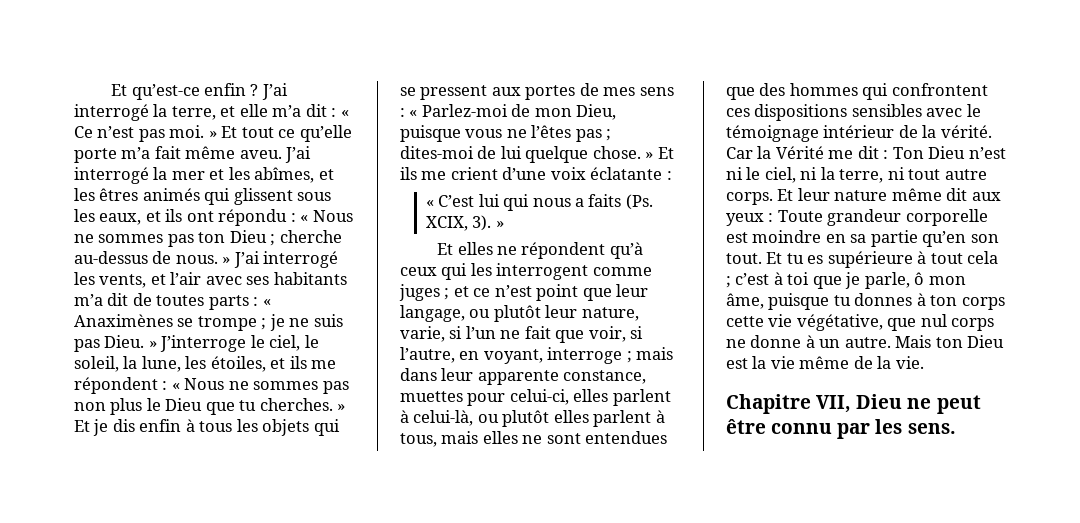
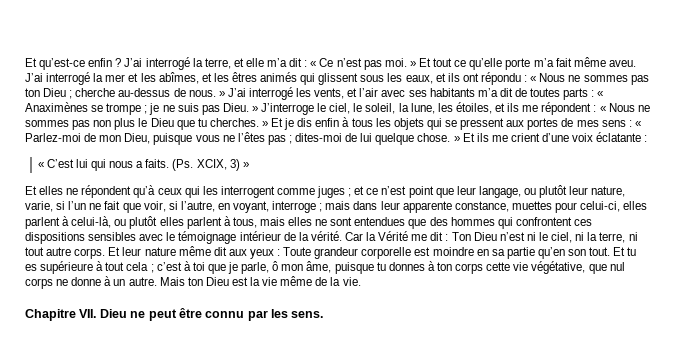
[588,194,622,207] faits -> [145,159,170,168] faits.
[472,215,492,231] 3). -> [229,159,240,171] 3)
[816,395,852,413] VII, -> [79,309,97,318] VII.

